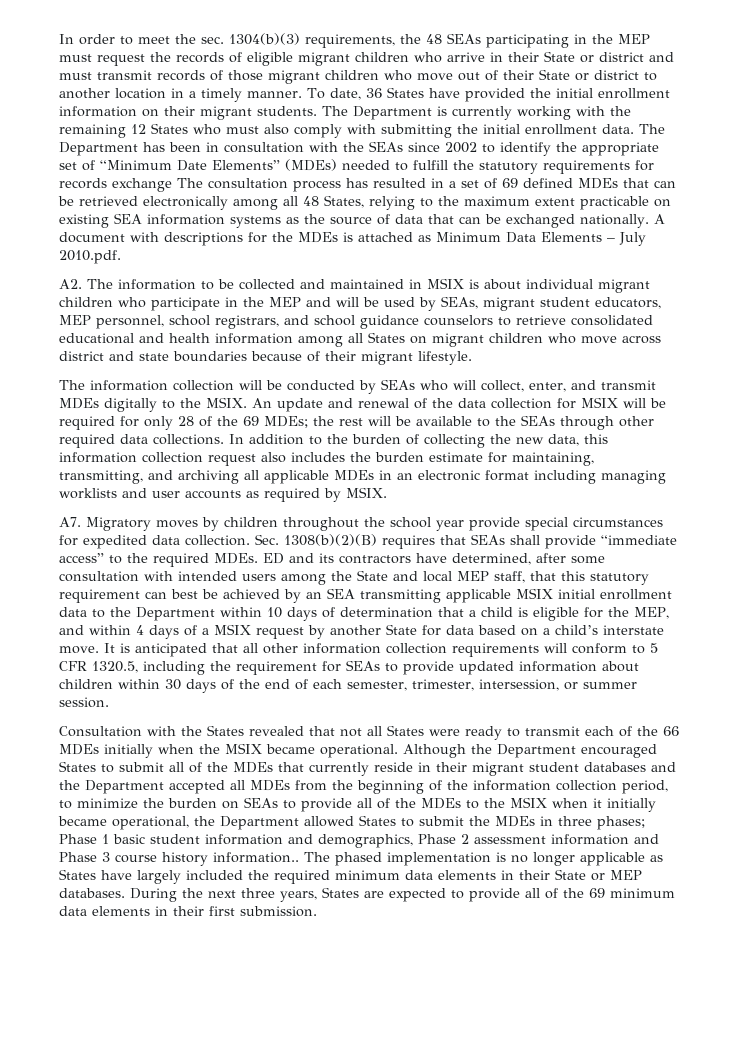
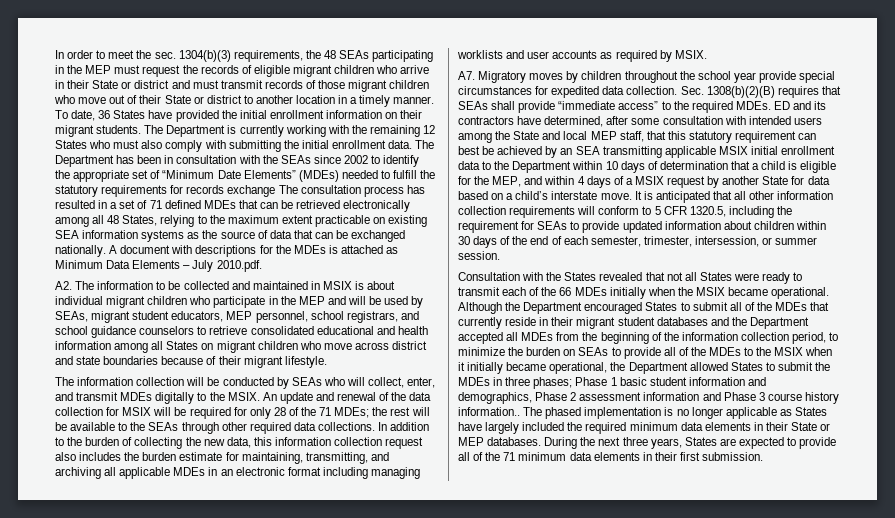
[502,178,518,188] 69 -> [149,200,162,209] 71
[243,416,259,426] 69 -> [319,407,332,416] 71
[589,888,605,898] 69 -> [503,452,516,461] 71

